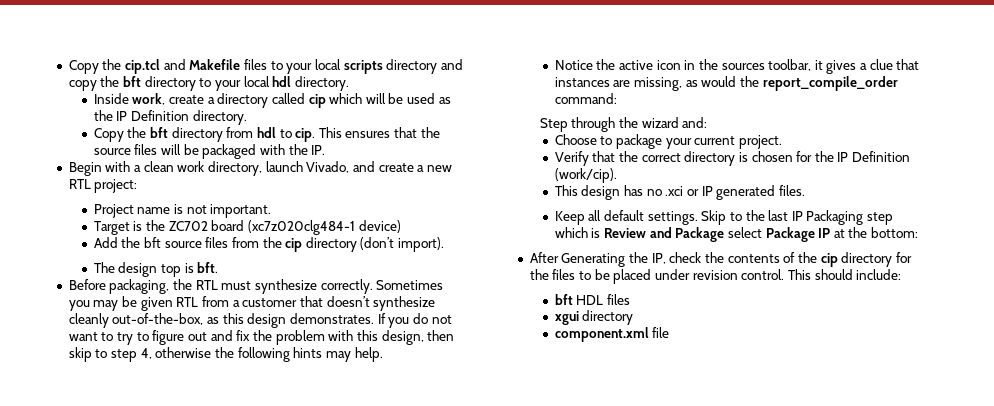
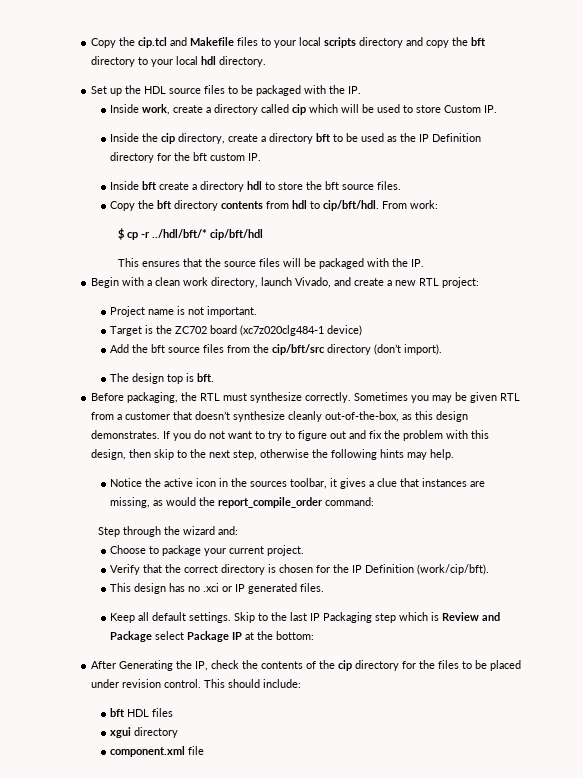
(349, 83) none -> [91,85,362,96] // Set up the HDL source files to be packaged with the IP.
[438,97,451,104] [93,110,247,125] as the IP Definition directory. -> [403,105,498,113] [110,133,482,144] [110,152,262,163] [110,181,402,192] to store Custom IP. // Inside the cip directory, create a directory bft to be used as the IP Definition directory for the bft custom IP. // Inside bft create a directory hdl to store the bft source files.
(223, 134) none -> [221,201,264,209] contents
[295,128,316,142] cip. -> [323,200,439,211] [117,228,263,240] cip/bft/hdl. From work: // $ cp -r ../hdl/bft/* cip/bft/hdl //
[285,238,303,252] cip -> [272,344,326,355] cip/bft/src
[111,348,152,362] step 4, -> [190,449,258,460] the next step,
[554,168,617,183] (work/cip). -> [417,564,490,575] (work/cip/bft).

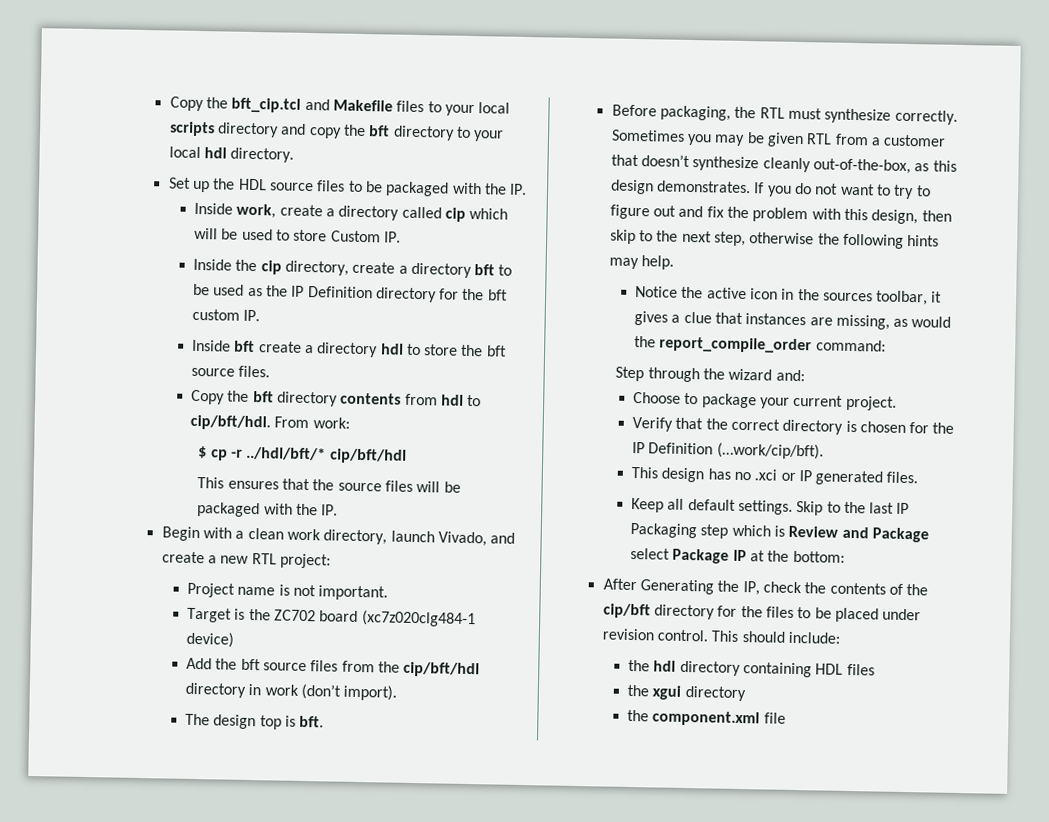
[91,37,168,48] Copy the cip.tcl -> [169,96,302,113] Copy the bft_cip.tcl
[272,344,372,355] cip/bft/src directory -> [403,661,481,678] [184,682,299,698] cip/bft/hdl directory in work
[417,564,490,575] (work/cip/bft). -> [716,442,824,460] (…work/cip/bft).
[338,660,353,671] cip -> [602,603,651,619] cip/bft
[110,708,126,717] bft -> [627,659,812,678] the hdl directory containing
(174, 712) none -> [626,684,649,697] the
(179, 732) none -> [626,709,649,722] the

